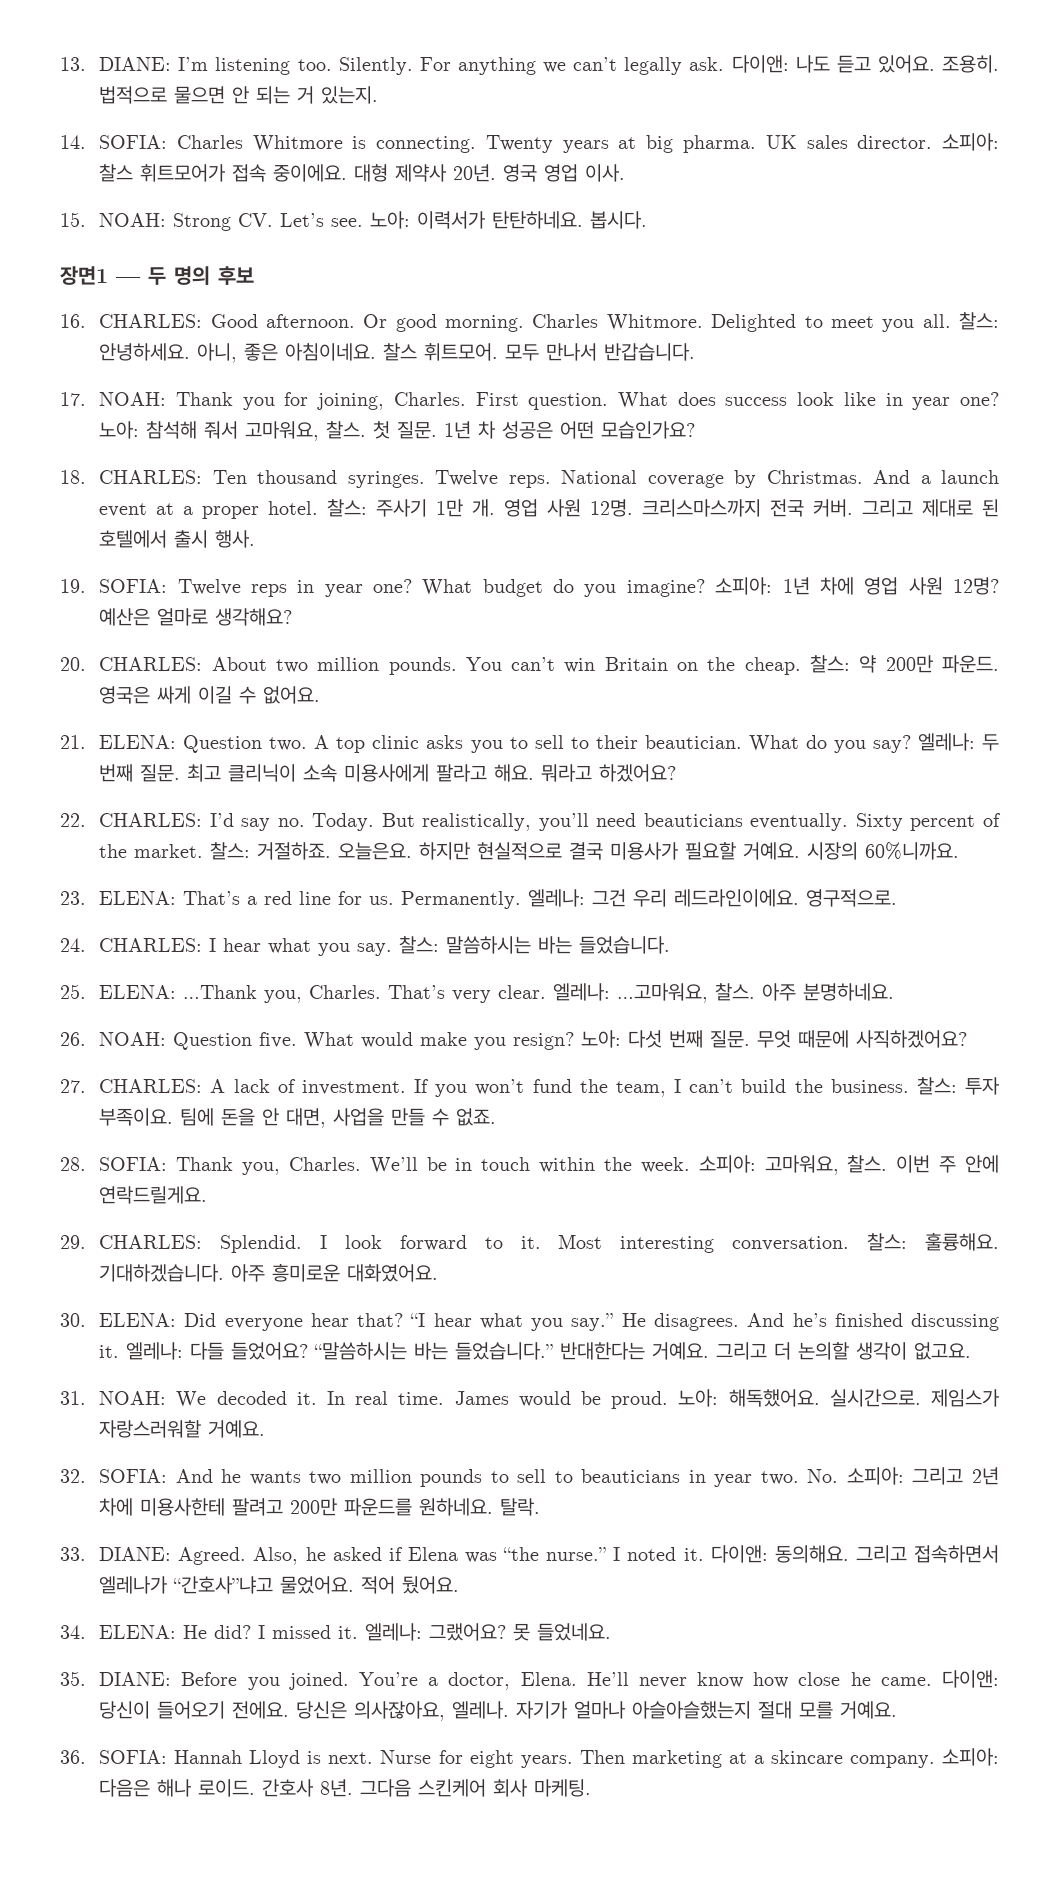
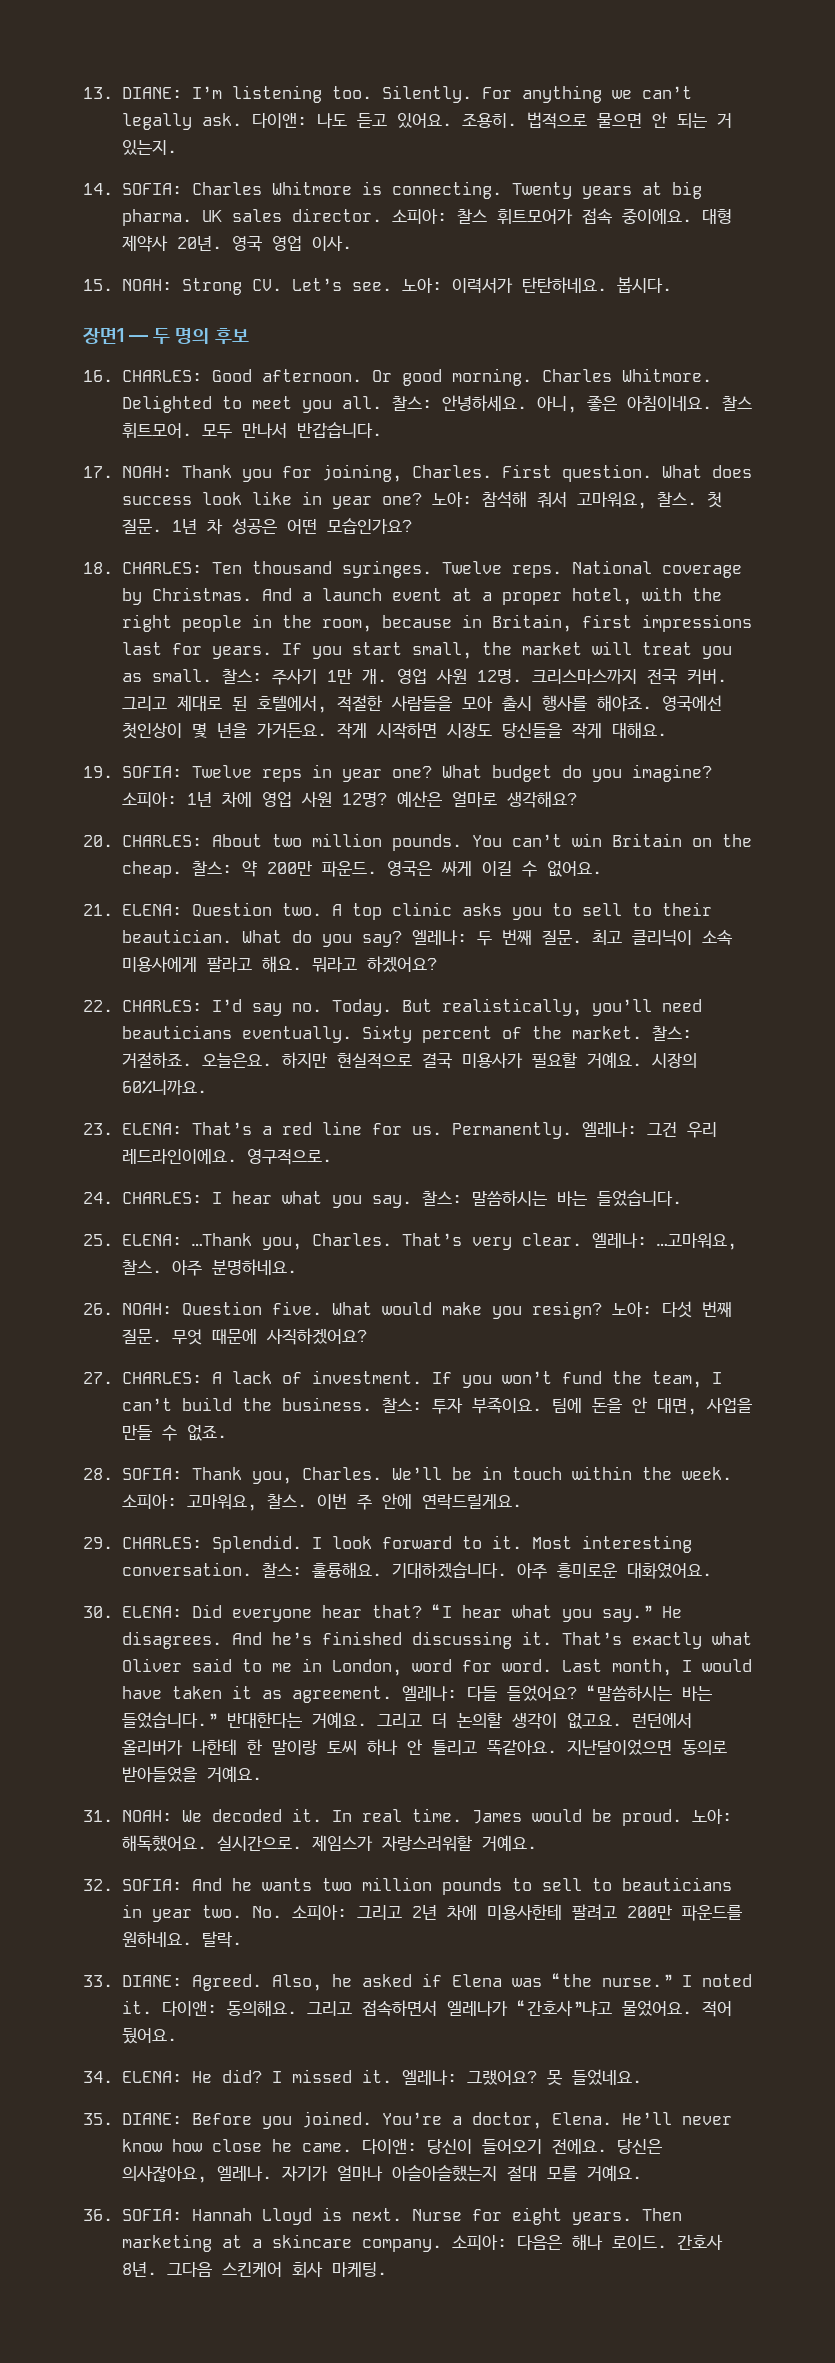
[268,501,319,515] hotel. -> [571,587,722,605] [121,614,752,632] [121,641,732,659] [121,669,212,682] hotel, with the right people in the room, because in Britain, first impressions last for years. If you start small, the market will treat you as small.
[99,530,256,548] 호텔에서 출시 행사. -> [256,695,722,713] [121,722,667,739] 호텔에서, 적절한 사람들을 모아 출시 행사를 해야죠. 영국에선 첫인상이 몇 년을 가거든요. 작게 시작하면 시장도 당신들을 작게 대해요.
(120, 1351) none -> [561,1632,752,1649] [121,1658,752,1676] [121,1685,392,1703] That’s exactly what Oliver said to me in London, word for word. Last month, I would have taken it as agreement.
(972, 1351) none -> [631,1713,692,1728] [121,1739,727,1755] [121,1766,262,1782] 런던에서 올리버가 나한테 한 말이랑 토씨 하나 안 틀리고 똑같아요. 지난달이었으면 동의로 받아들였을 거예요.

